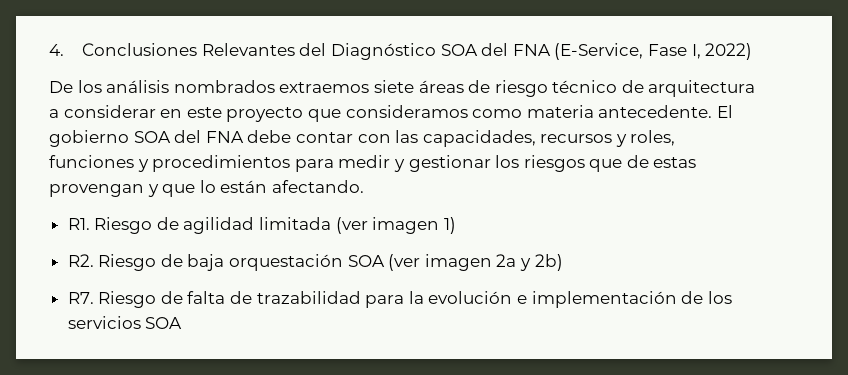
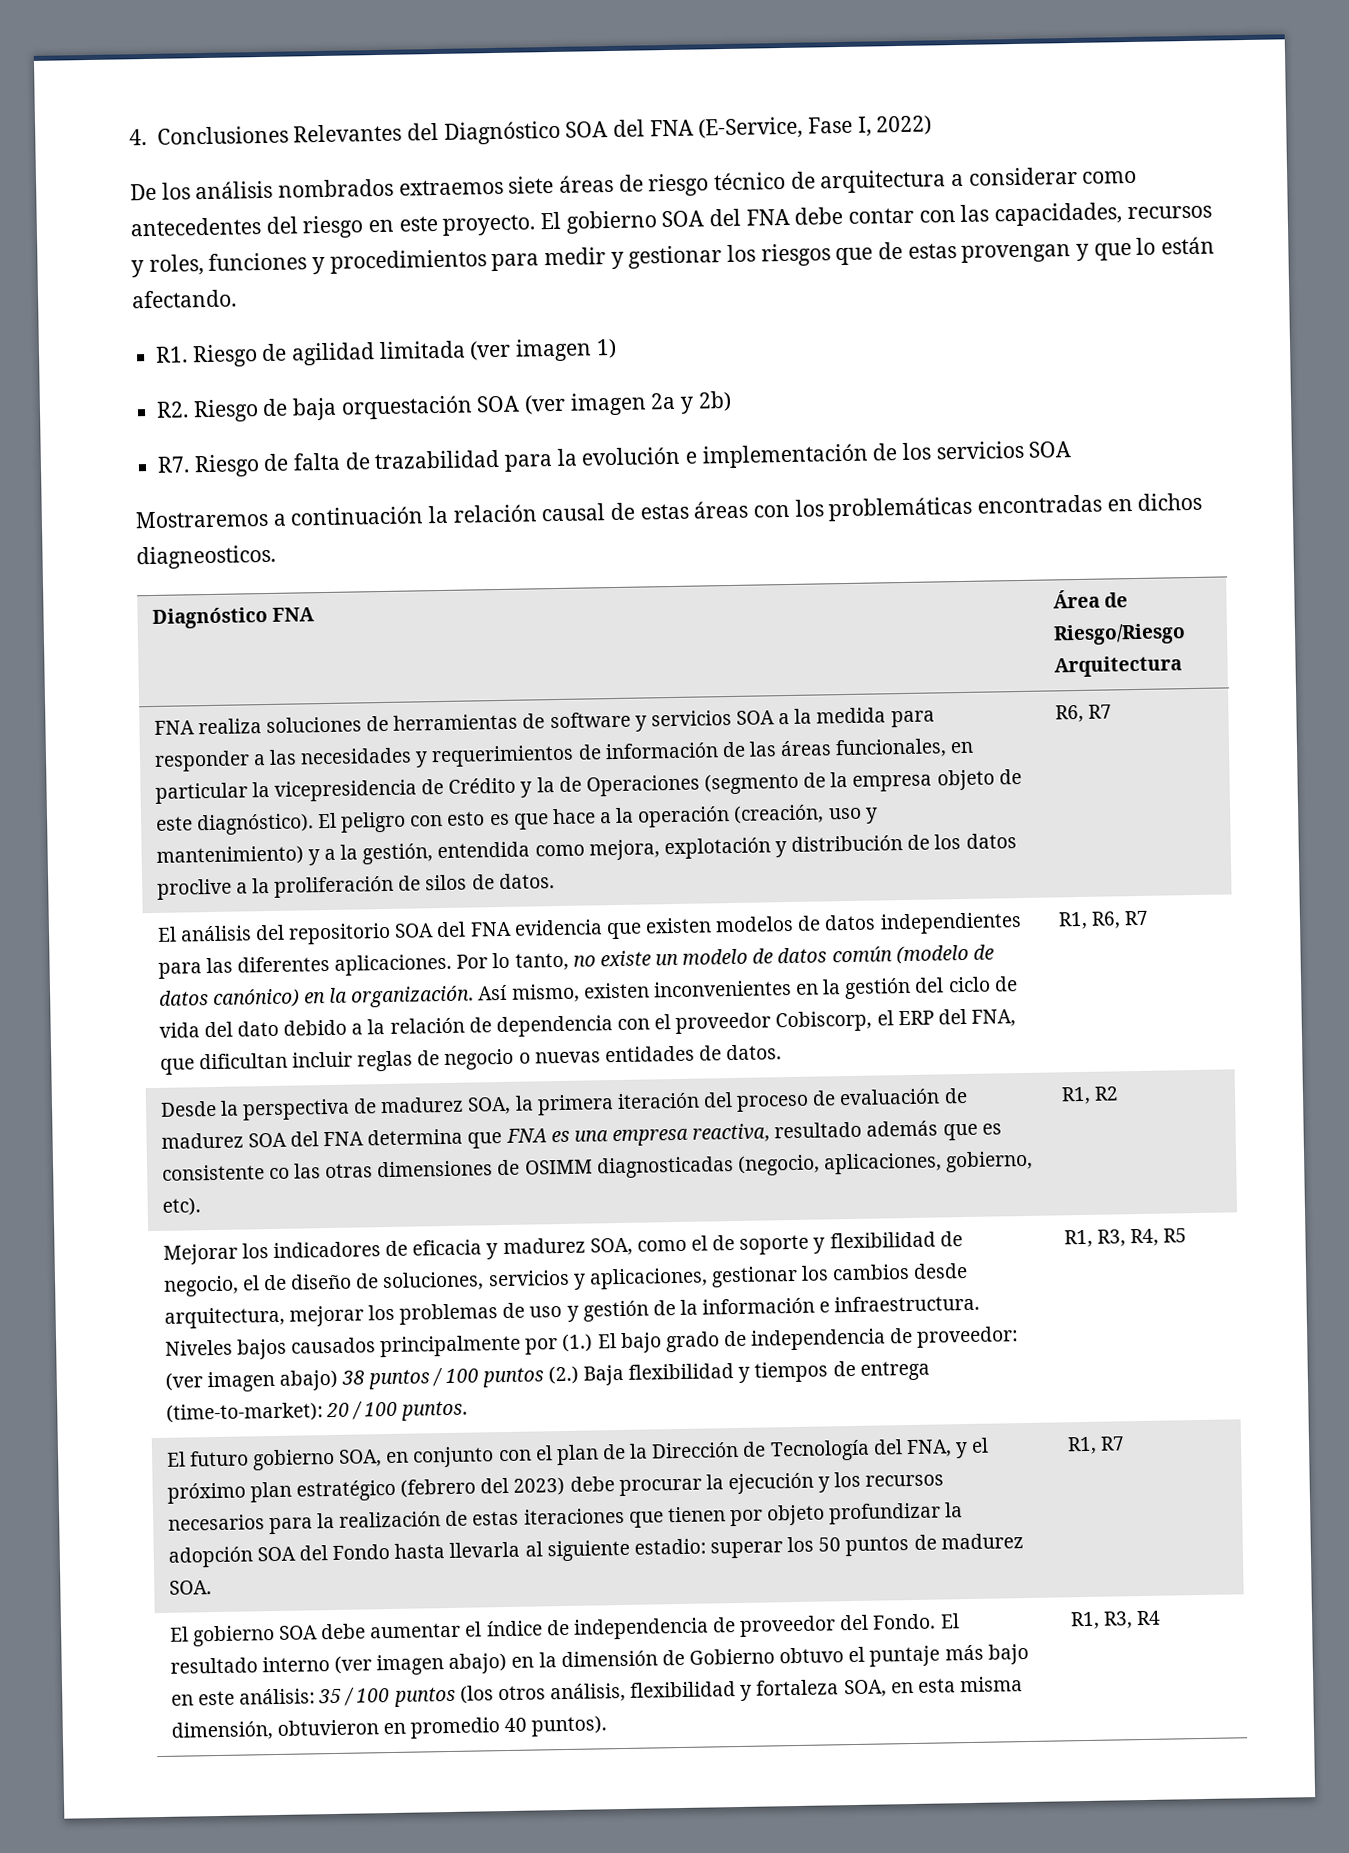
[160,105,713,122] en este proyecto que consideramos como materia antecedente. -> [1082,170,1138,184] [130,214,537,239] como antecedentes del riesgo en este proyecto.
(183, 323) none -> [135,492,1203,529] [136,544,276,570] [151,606,315,629] [1052,589,1128,609] [1052,623,1186,646] [1053,655,1182,678] [153,707,935,735] [153,738,975,772] [154,768,1022,804] [155,804,878,836] [155,833,1017,866] [156,873,555,900] [1054,704,1112,723] [156,912,1022,945] [157,944,994,979] [158,976,1018,1008] [158,1008,1016,1038] [159,1044,783,1075] [1057,910,1150,930] [159,1087,968,1121] [160,1120,1002,1149] [161,1150,1034,1181] [161,1197,201,1216] [1060,1086,1119,1105] [162,1231,963,1265] [162,1262,969,1297] [163,1294,981,1329] [164,1326,1019,1360] [164,1360,930,1393] [165,1400,469,1423] [1063,1228,1188,1248] [166,1437,990,1471] [166,1471,945,1504] [167,1502,964,1535] [167,1533,1024,1568] [168,1580,212,1595] [1066,1436,1125,1455] [169,1613,960,1647] [169,1643,1029,1676] [170,1676,1023,1707] [170,1715,608,1741] [1069,1610,1162,1630] // Mostraremos a continuación la relación causal de estas áreas con los problemáticas encontradas en dichos diagneosticos. // Diagnóstico FNA | Área de Riesgo/Riesgo Arquitectura // FNA realiza soluciones de herramientas de software y servicios SOA a la medida para responder a las necesidades y requerimientos de información de las áreas funcionales, en particular la vicepresidencia de Crédito y la de Operaciones (segmento de la empresa objeto de este diagnóstico). El peligro con esto es que hace a la operación (creación, uso y mantenimiento) y a la gestión, entendida como mejora, explotación y distribución de los datos proclive a la proliferación de silos de datos. | R6, R7 // El análisis del repositorio SOA del FNA evidencia que existen modelos de datos independientes para las diferentes aplicaciones. Por lo tanto, no existe un modelo de datos común (modelo de datos canónico) en la organización. Así mismo, existen inconvenientes en la gestión del ciclo de vida del dato debido a la relación de dependencia con el proveedor Cobiscorp, el ERP del FNA, que dificultan incluir reglas de negocio o nuevas entidades de datos. | R1, R6, R7 // Desde la perspectiva de madurez SOA, la primera iteración del proceso de evaluación de madurez SOA del FNA determina que FNA es una empresa reactiva, resultado además que es consistente co las otras dimensiones de OSIMM diagnosticadas (negocio, aplicaciones, gobierno, etc). | R1, R2 // Mejorar los indicadores de eficacia y madurez SOA, como el de soporte y flexibilidad de negocio, el de diseño de soluciones, servicios y aplicaciones, gestionar los cambios desde arquitectura, mejorar los problemas de uso y gestión de la información e infraestructura. Niveles bajos causados principalmente por (1.) El bajo grado de independencia de proveedor: (ver imagen abajo) 38 puntos / 100 puntos (2.) Baja flexibilidad y tiempos de entrega (time-to-market): 20 / 100 puntos. | R1, R3, R4, R5 // El futuro gobierno SOA, en conjunto con el plan de la Dirección de Tecnología del FNA, y el próximo plan estratégico (febrero del 2023) debe procurar la ejecución y los recursos necesarios para la realización de estas iteraciones que tienen por objeto profundizar la adopción SOA del Fondo hasta llevarla al siguiente estadio: superar los 50 puntos de madurez SOA. | R1, R7 // El gobierno SOA debe aumentar el índice de independencia de proveedor del Fondo. El resultado interno (ver imagen abajo) en la dimensión de Gobierno obtuvo el puntaje más bajo en este análisis: 35 / 100 puntos (los otros análisis, flexibilidad y fortaleza SOA, en esta misma dimensión, obtuvieron en promedio 40 puntos). | R1, R3, R4

